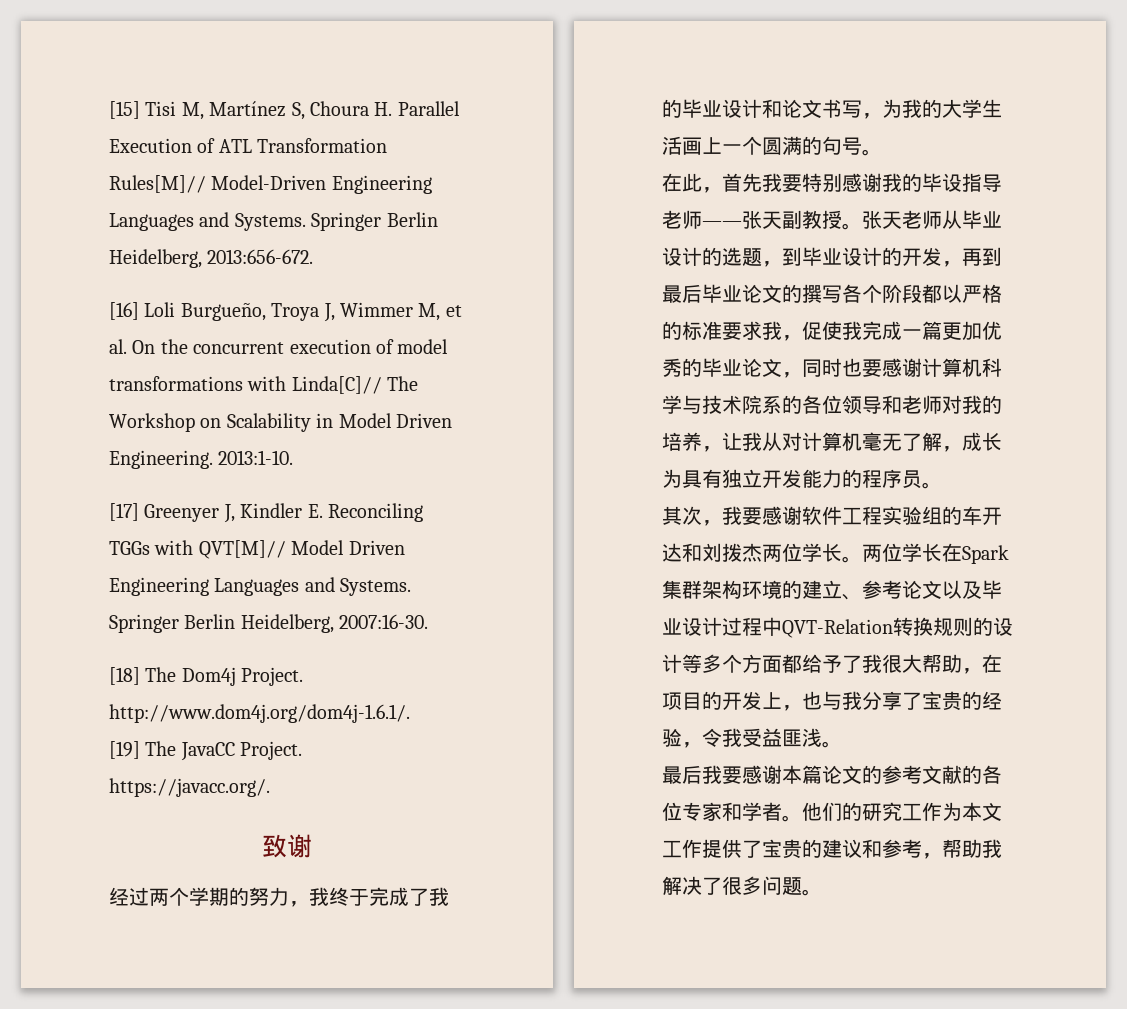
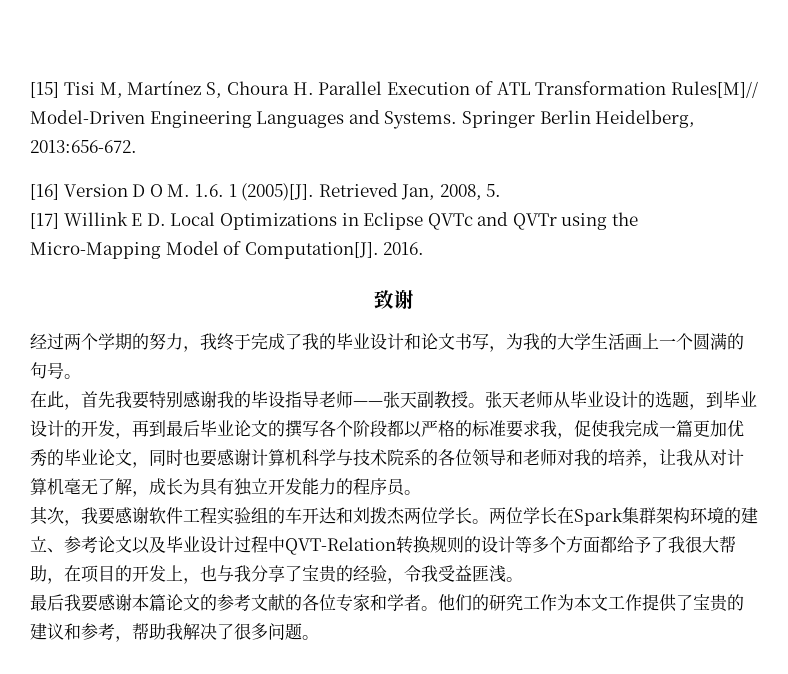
[144,302,462,322] [109,339,449,354] [109,376,419,394] [109,413,452,432] [109,450,294,469] [109,503,423,523] [109,540,405,559] [109,577,412,596] [109,614,429,633] [109,667,304,686] [109,704,410,723] [109,741,303,761] [109,778,270,797] Loli Burgueño, Troya J, Wimmer M, et al. On the concurrent execution of model transformations with Linda[C]// The Workshop on Scalability in Model Driven Engineering. 2013:1-10. // [17] Greenyer J, Kindler E. Reconciling TGGs with QVT[M]// Model Driven Engineering Languages and Systems. Springer Berlin Heidelberg, 2007:16-30. // [18] The Dom4j Project. http://www.dom4j.org/dom4j-1.6.1/. // [19] The JavaCC Project. https://javacc.org/. -> [63,183,502,201] [30,212,639,230] [30,241,425,259] Version D O M. 1.6. 1 (2005)[J]. Retrieved Jan, 2008, 5. // [17] Willink E D. Local Optimizations in Eclipse QVTc and QVTr using the Micro-Mapping Model of Computation[J]. 2016.

